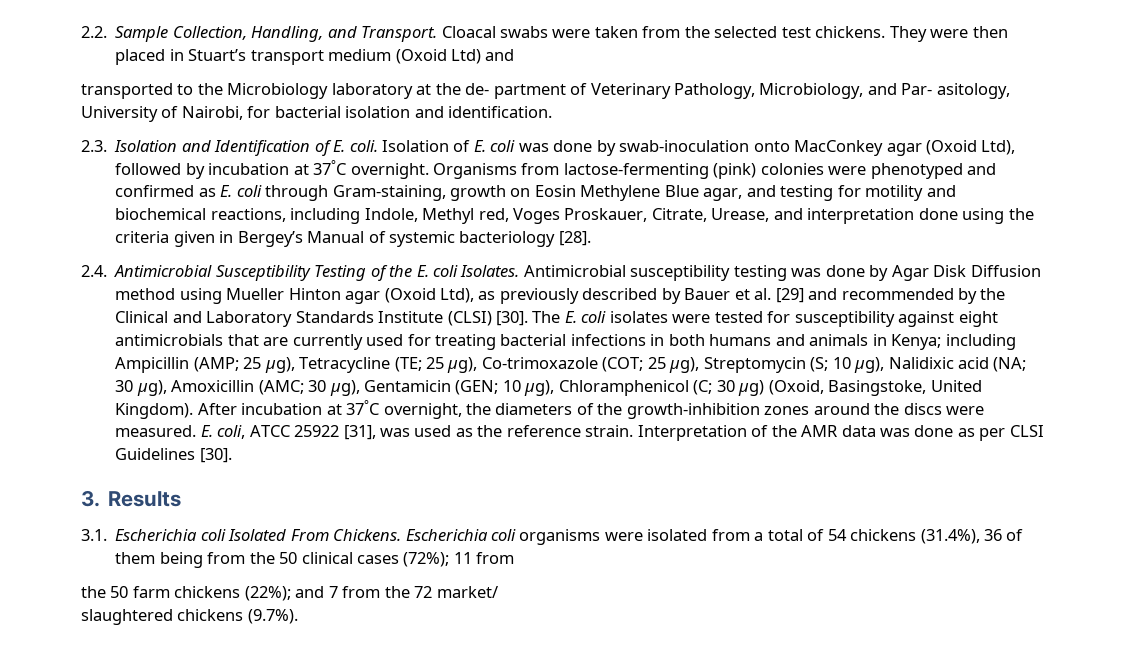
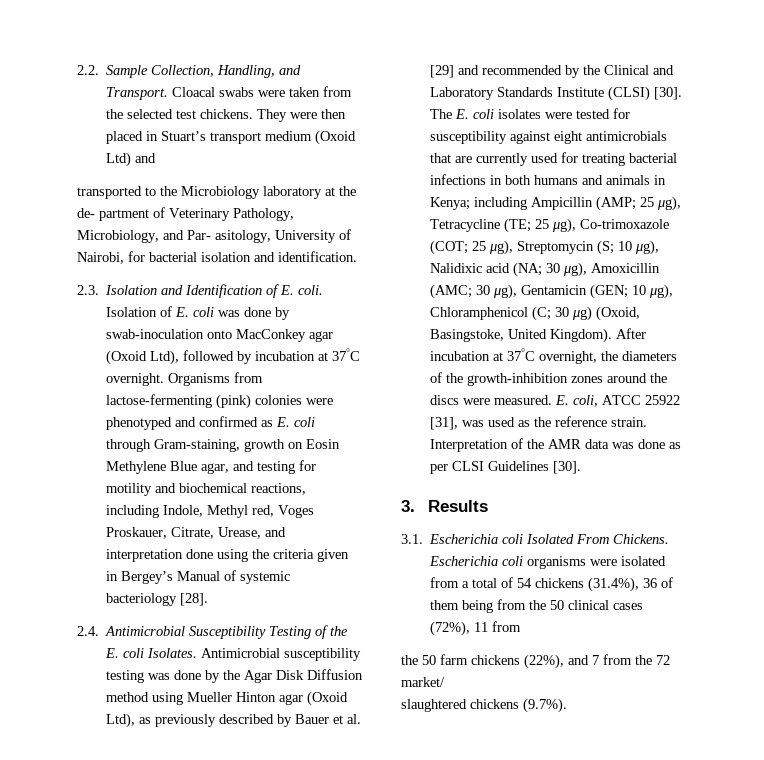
(889, 273) none -> [223,670,241,680] the
[403,552,450,567] (72%); -> [430,621,471,636] (72%),
[244,586,291,601] (22%); -> [524,654,564,669] (22%),

